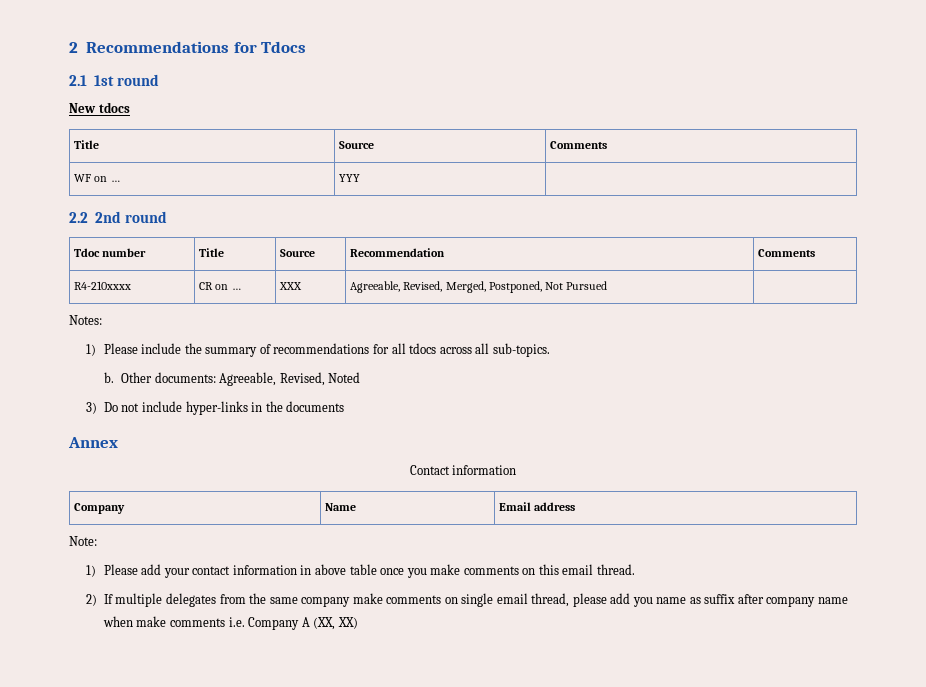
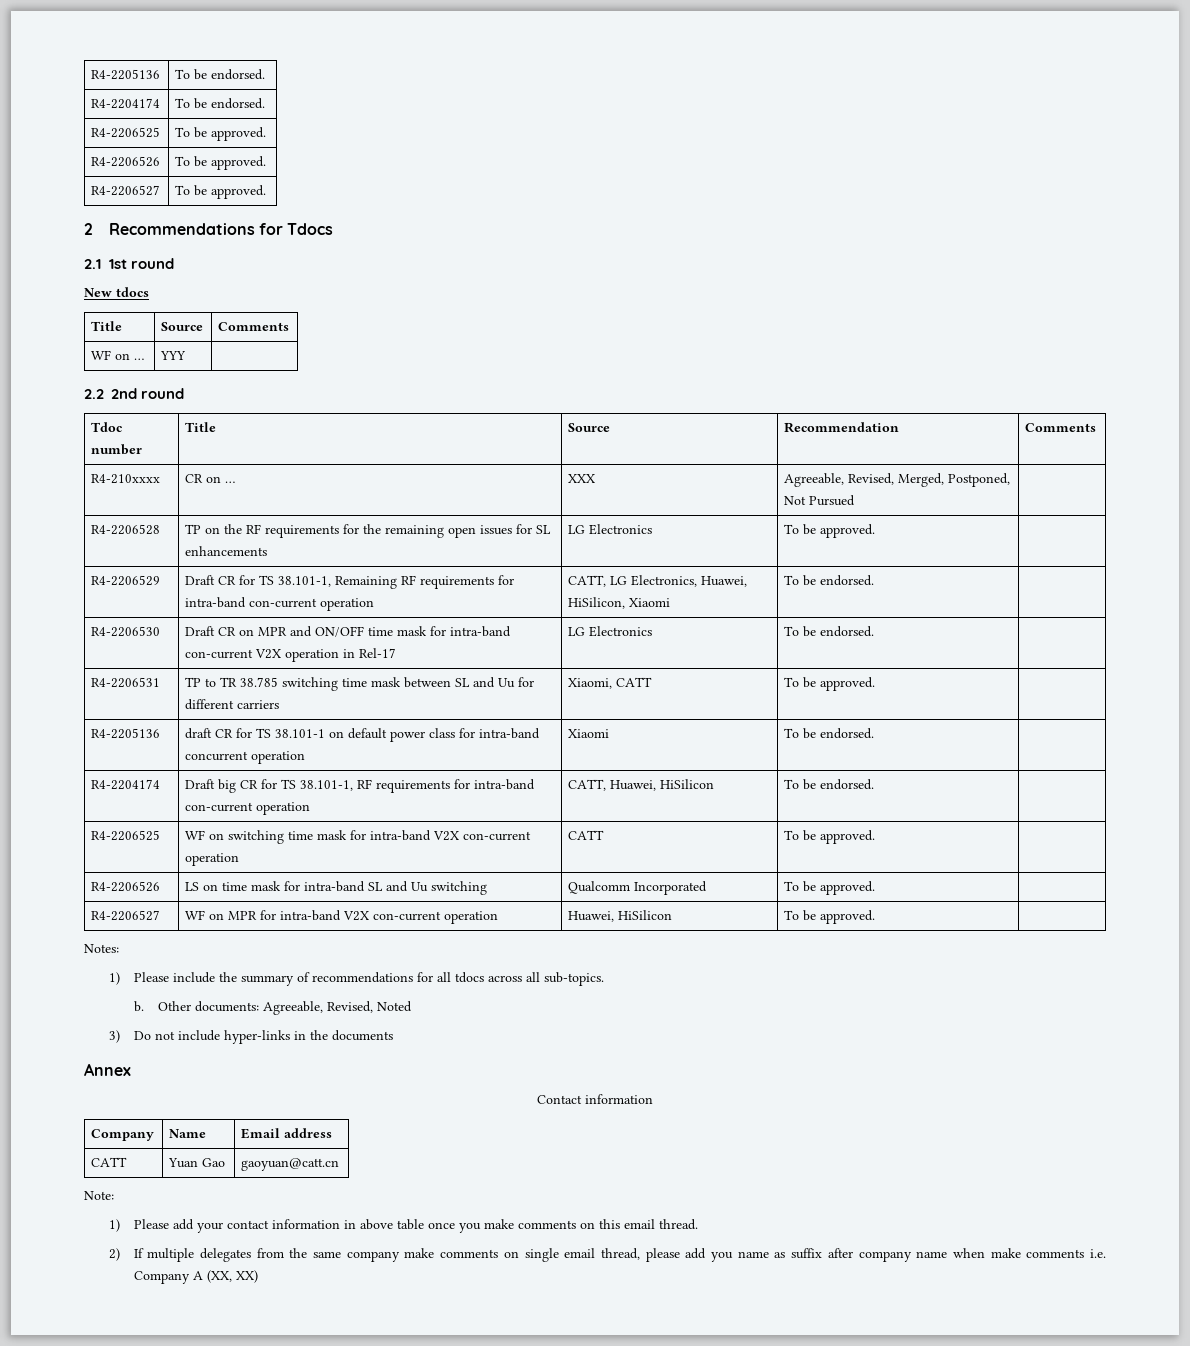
(69, 47) none -> [91,69,161,80] [175,69,266,80] [91,98,161,109] [175,98,266,109] [91,127,161,138] [175,127,267,141] [91,156,161,167] [175,156,267,170] [91,185,161,196] [175,185,267,199] R4-2205136 | To be endorsed. // R4-2204174 | To be endorsed. // R4-2206525 | To be approved. // R4-2206526 | To be approved. // R4-2206527 | To be approved. //
(607, 285) none -> [91,524,161,535] [185,524,552,538] [185,546,268,556] [568,524,653,535] [784,524,876,538] [91,575,161,586] [185,575,515,589] [185,597,375,611] [568,575,748,587] [568,597,671,609] [784,575,875,586] [91,626,161,637] [185,626,512,637] [185,648,397,662] [568,626,653,637] [784,626,875,637] [91,677,161,688] [185,677,535,691] [185,699,280,710] [568,677,653,689] [784,677,876,691] [91,728,161,739] [185,728,541,742] [185,751,306,764] [568,729,610,738] [784,728,875,739] [91,779,161,790] [185,779,536,793] [185,802,311,815] [568,779,715,791] [784,779,875,790] [91,830,161,841] [185,830,532,844] [185,853,240,866] [568,830,605,840] [784,830,876,844] [91,881,161,892] [185,881,488,895] [568,881,708,895] [784,881,876,895] [91,910,161,921] [185,910,499,924] [568,910,673,922] [784,910,876,924] // R4-2206528 | TP on the RF requirements for the remaining open issues for SL enhancements | LG Electronics | To be approved. | // R4-2206529 | Draft CR for TS 38.101-1, Remaining RF requirements for intra-band con-current operation | CATT, LG Electronics, Huawei, HiSilicon, Xiaomi | To be endorsed. | // R4-2206530 | Draft CR on MPR and ON/OFF time mask for intra-band con-current V2X operation in Rel-17 | LG Electronics | To be endorsed. | // R4-2206531 | TP to TR 38.785 switching time mask between SL and Uu for different carriers | Xiaomi, CATT | To be approved. | // R4-2205136 | draft CR for TS 38.101-1 on default power class for intra-band concurrent operation | Xiaomi | To be endorsed. | // R4-2204174 | Draft big CR for TS 38.101-1, RF requirements for intra-band con-current operation | CATT, Huawei, HiSilicon | To be endorsed. | // R4-2206525 | WF on switching time mask for intra-band V2X con-current operation | CATT | To be approved. | // R4-2206526 | LS on time mask for intra-band SL and Uu switching | Qualcomm Incorporated | To be approved. | // R4-2206527 | WF on MPR for intra-band V2X con-current operation | Huawei, HiSilicon | To be approved. |
(576, 506) none -> [91,1157,128,1167] [168,1158,226,1168] [241,1158,340,1171] // CATT | Yuan Gao | gaoyuan@catt.cn

